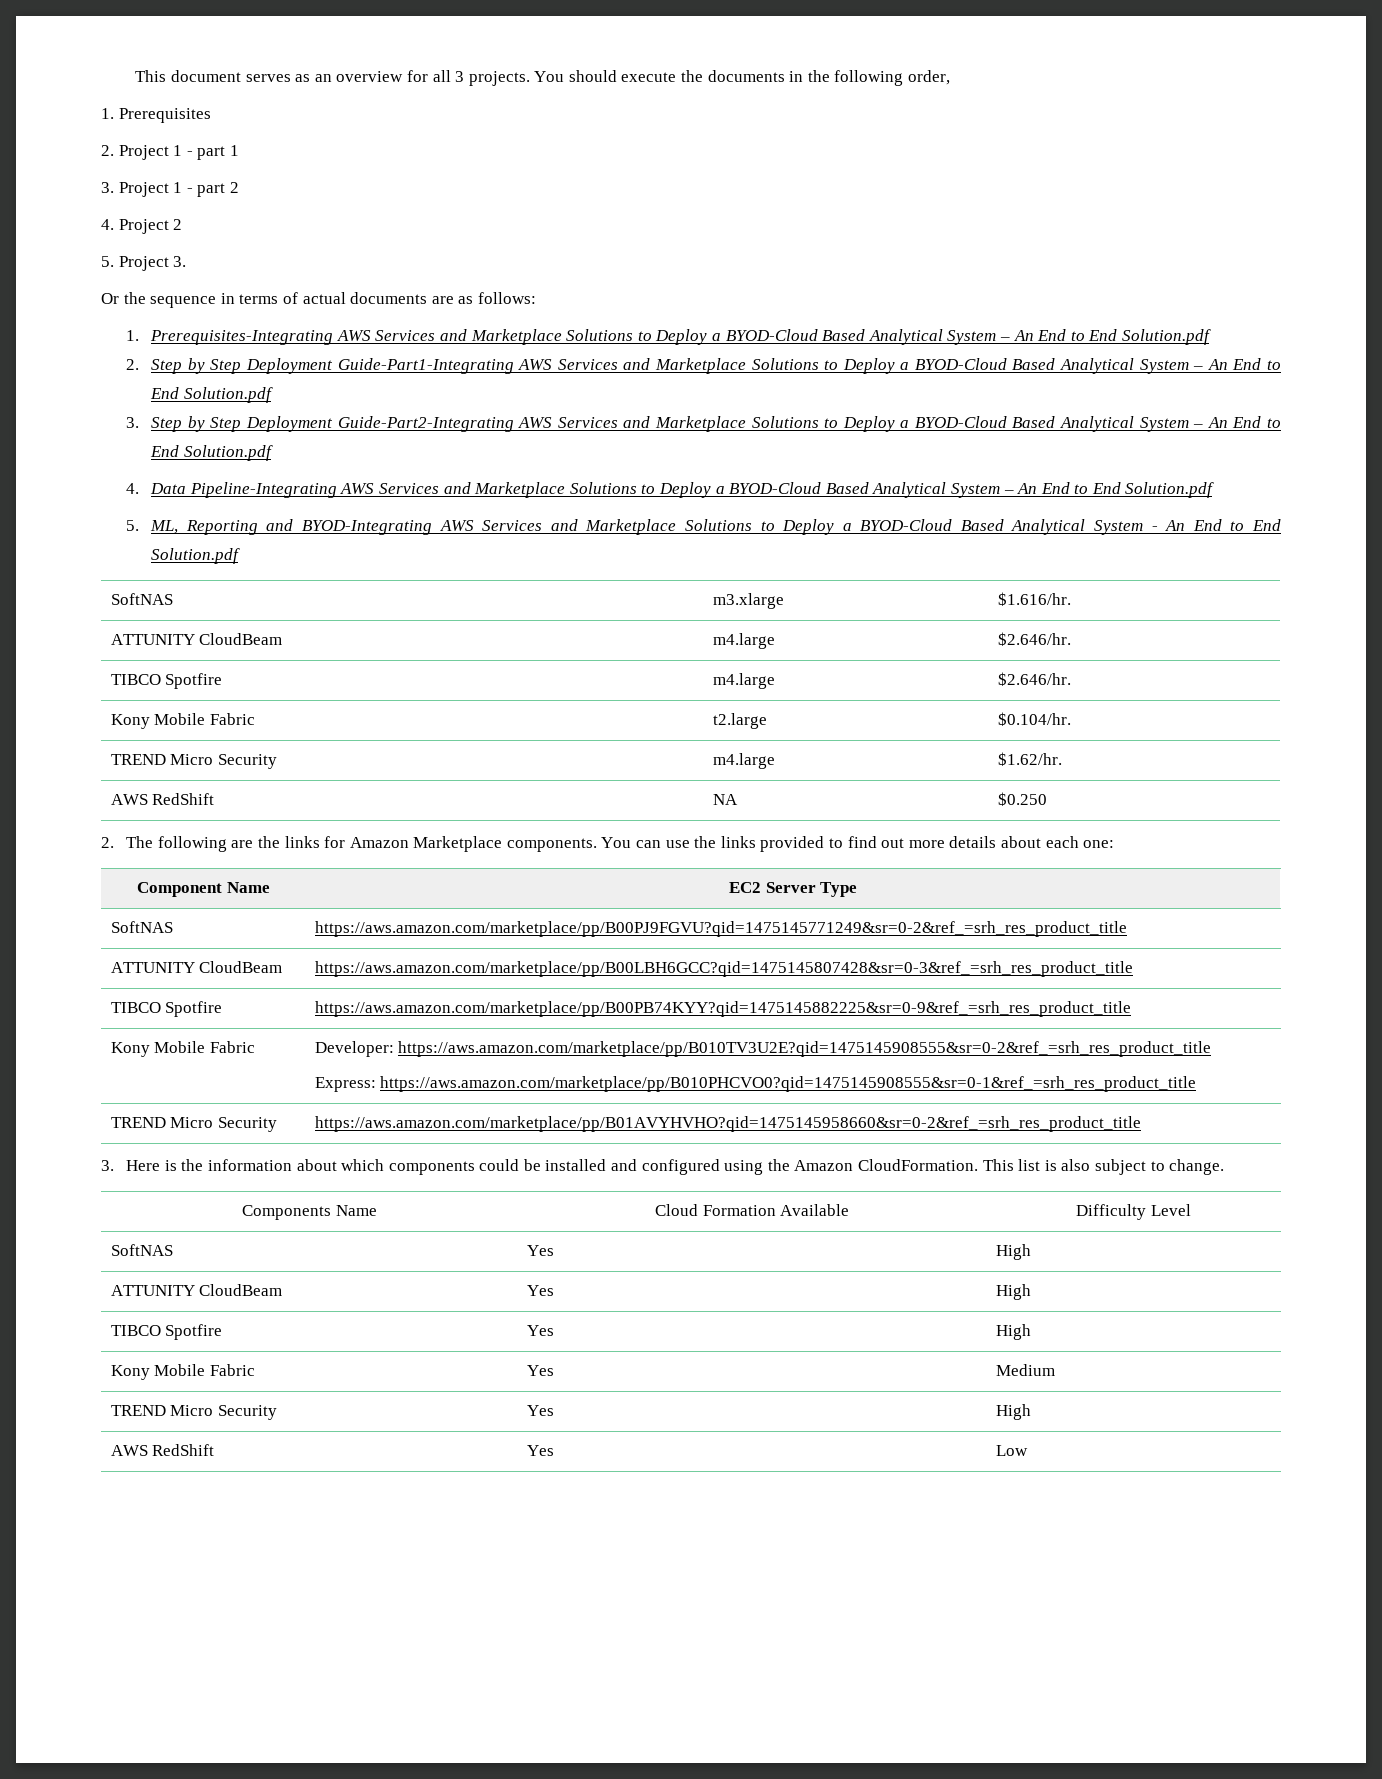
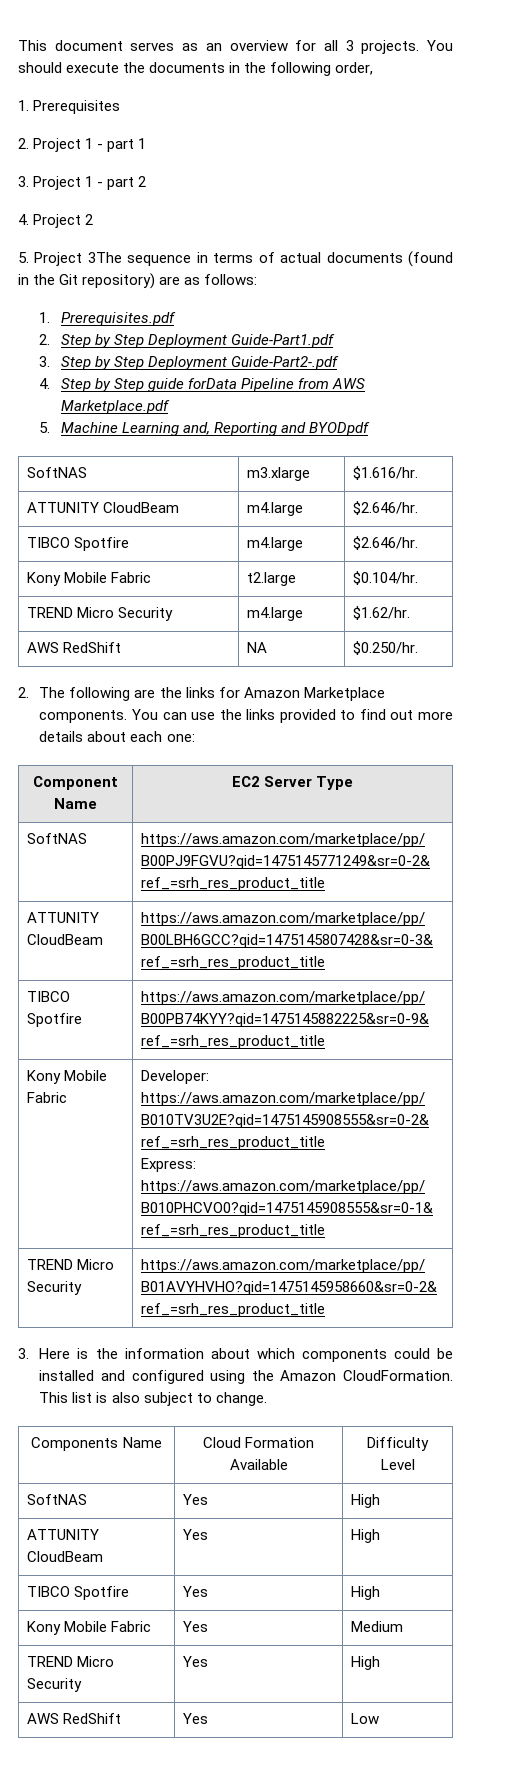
[173,256,187,267] [101,292,146,304] 3. // Or the -> [87,252,122,263] 3The
(428, 298) none -> [408,251,454,267] [18,273,156,289] (found in the Git repository)
[150,329,1211,345] Prerequisites-Integrating AWS Services and Marketplace Solutions to Deploy a BYOD-Cloud Based Analytical System – An End to End Solution.pdf -> [60,312,176,326] Prerequisites.pdf
[337,358,1282,374] [150,387,273,403] Guide-Part1-Integrating AWS Services and Marketplace Solutions to Deploy a BYOD-Cloud Based Analytical System – An End to End Solution.pdf -> [230,334,335,348] Guide-Part1.pdf
[337,416,1282,432] [150,445,273,461] [126,482,1215,498] [126,519,1282,535] [151,548,241,564] Guide-Part2-Integrating AWS Services and Marketplace Solutions to Deploy a BYOD-Cloud Based Analytical System – An End to End Solution.pdf // 4. Data Pipeline-Integrating AWS Services and Marketplace Solutions to Deploy a BYOD-Cloud Based Analytical System – An End to End Solution.pdf // 5. ML, Reporting and BYOD-Integrating AWS Services and Marketplace Solutions to Deploy a BYOD-Cloud Based Analytical System - An End to End Solution.pdf -> [230,356,339,370] [39,378,366,392] [60,400,170,414] [39,422,371,436] Guide-Part2-.pdf // 4. Step by Step guide forData Pipeline from AWS Marketplace.pdf // 5. Machine Learning and, Reporting and BYODpdf
[997,792,1047,806] $0.250 -> [353,641,419,655] $0.250/hr.

